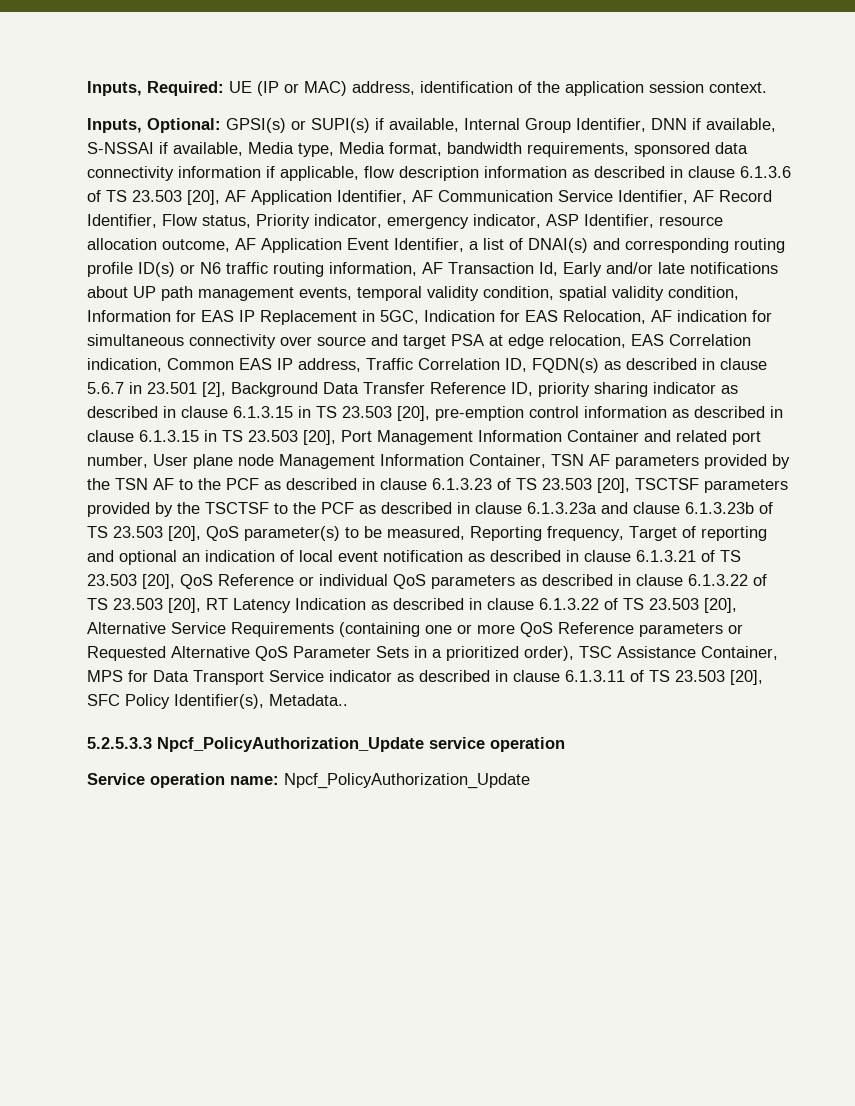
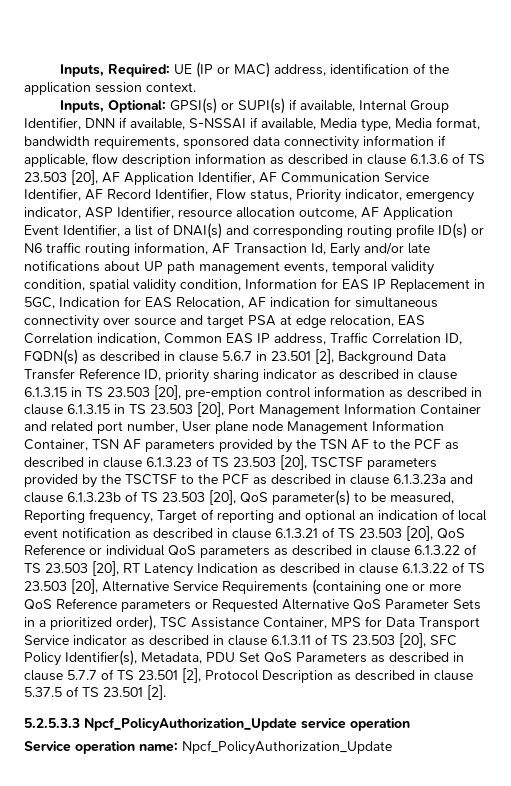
[269,694,348,706] Metadata.. -> [141,652,464,664] [24,668,473,683] [24,685,166,700] Metadata, PDU Set QoS Parameters as described in clause 5.7.7 of TS 23.501 [2], Protocol Description as described in clause 5.37.5 of TS 23.501 [2].

